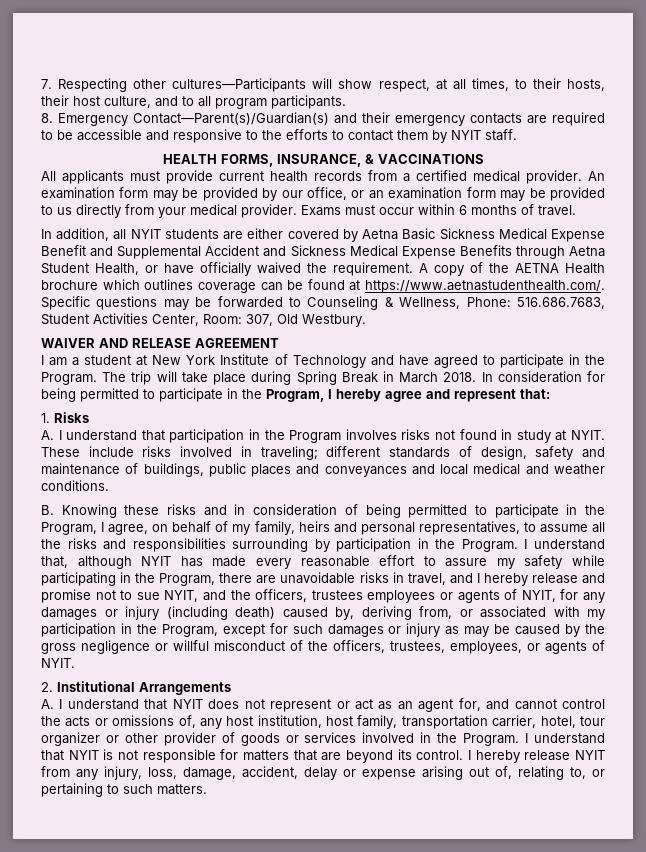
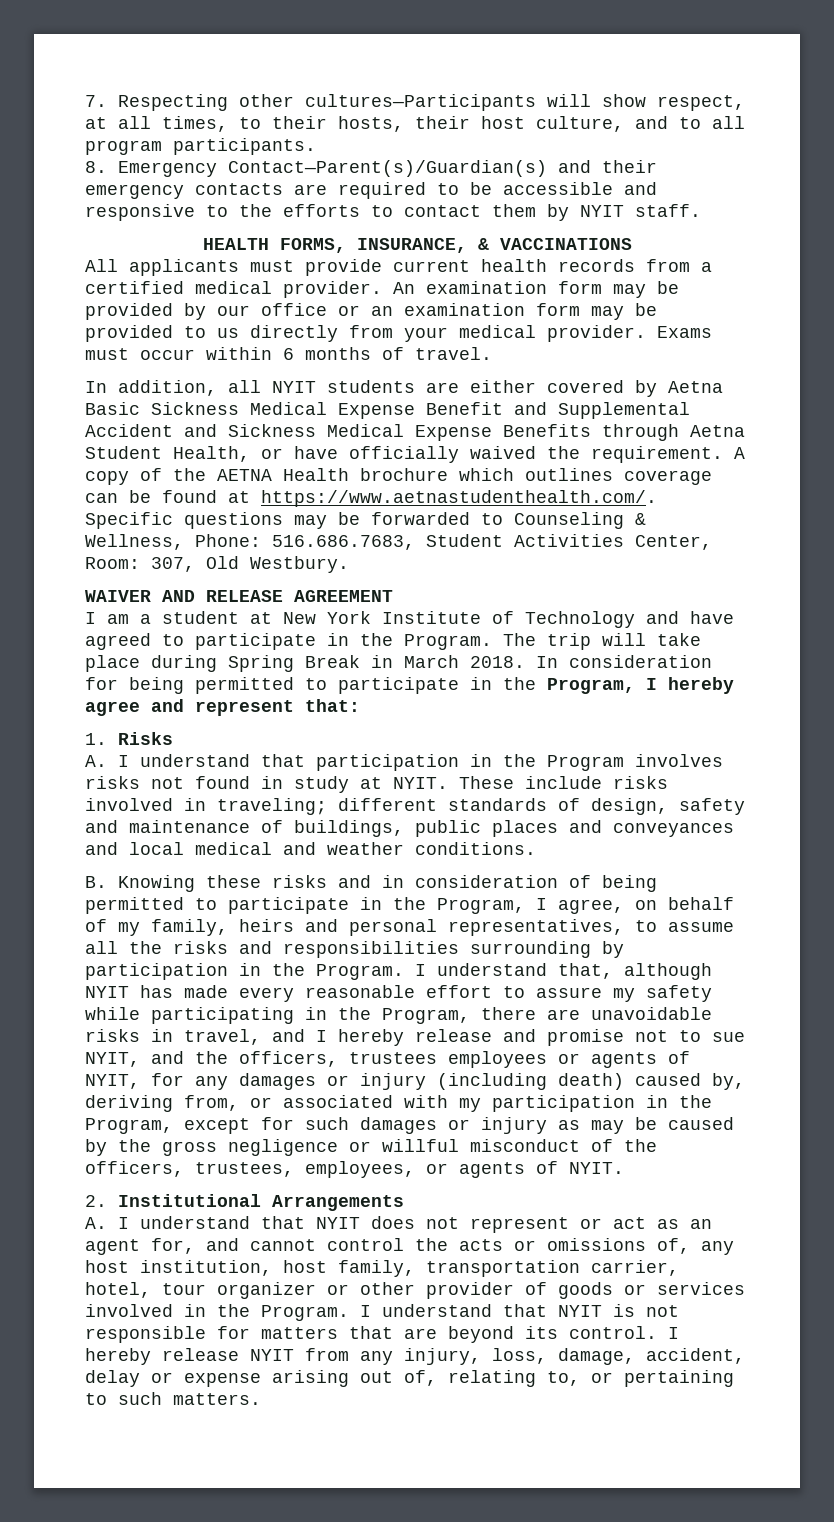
[307,187,347,200] office, -> [261,303,327,316] office

